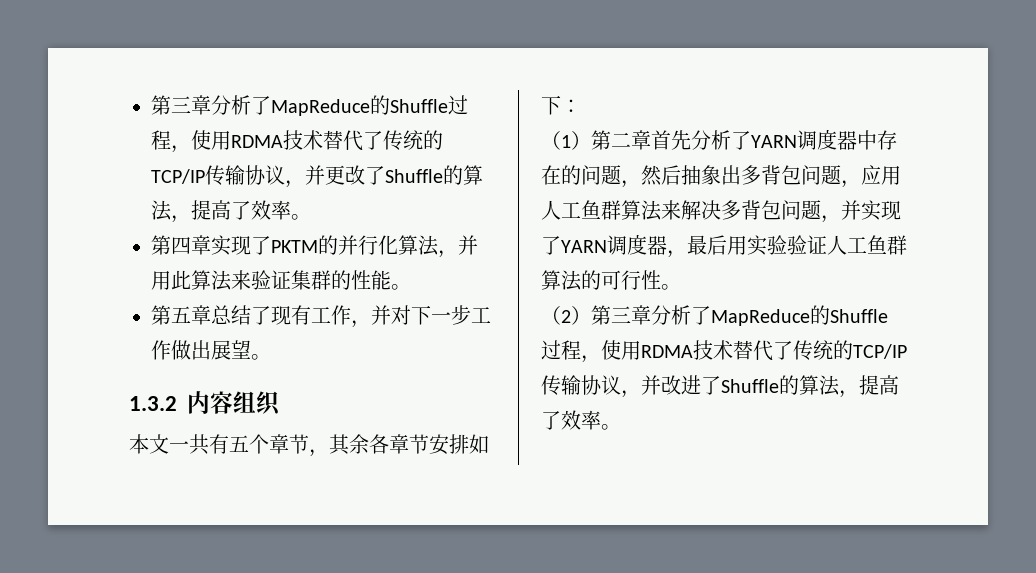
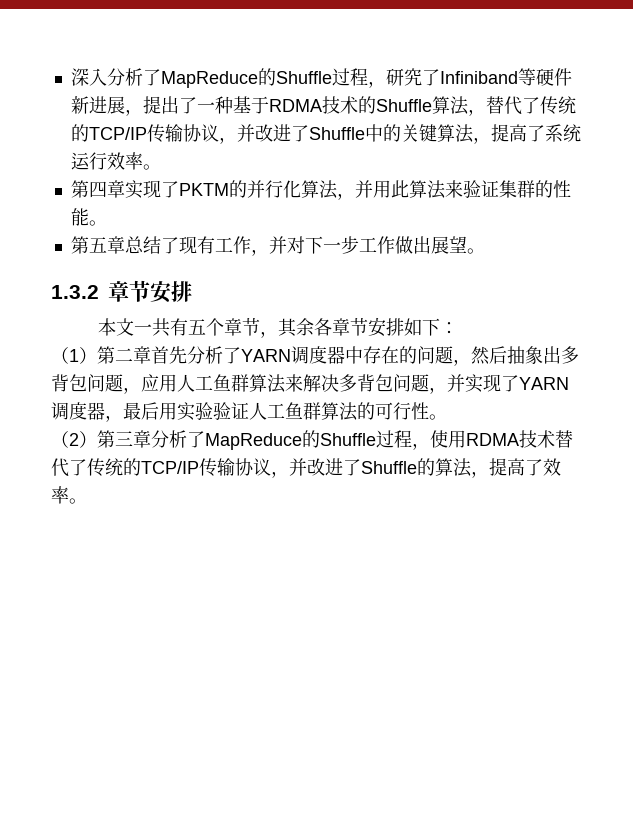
[151,95,468,116] [151,130,443,153] [151,165,483,188] [151,200,251,223] 第三章分析了MapReduce的Shuffle过程，使用RDMA技术替代了传统的TCP/IP传输协议，并更改了Shuffle的算法，提高了 -> [70,68,572,88] [70,96,576,116] [70,124,581,144] [70,152,107,170] 深入分析了MapReduce的Shuffle过程，研究了Infiniband等硬件新进展，提出了一种基于RDMA技术的Shuffle算法，替代了传统的TCP/IP传输协议，并改进了Shuffle中的关键算法，提高了系统运行
[187,391,281,416] 内容组织 -> [108,280,192,303] 章节安排

